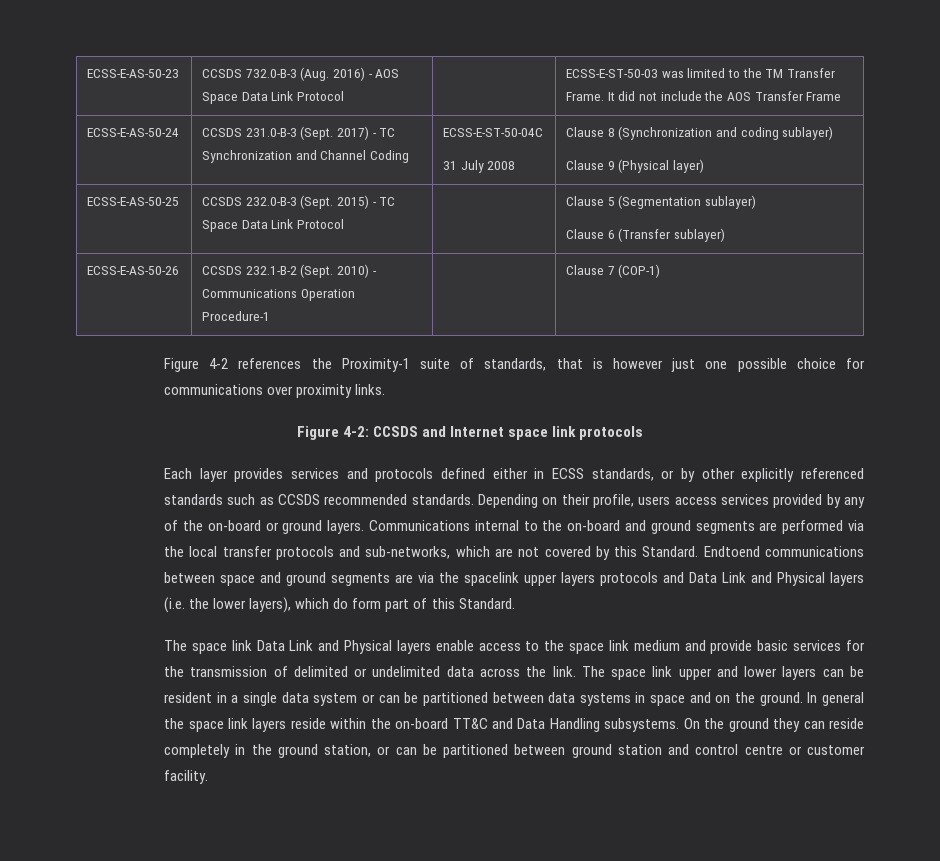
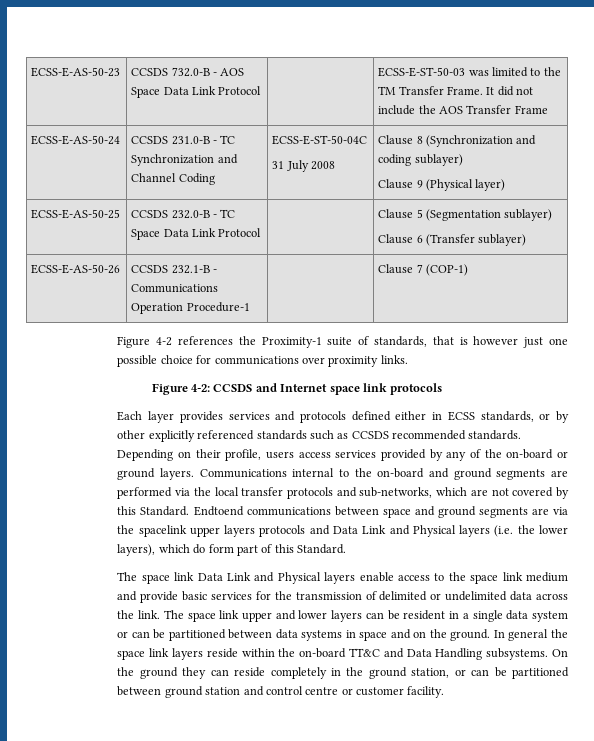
[245,67,365,81] 732.0-B-3 (Aug. 2016) -> [171,67,210,77] 732.0-B
[245,126,369,140] 231.0-B-3 (Sept. 2017) -> [171,136,210,145] 231.0-B
[245,195,369,209] 232.0-B-3 (Sept. 2015) -> [171,210,210,219] 232.0-B
[245,264,369,278] 232.1-B-2 (Sept. 2010) -> [171,265,210,274] 232.1-B

